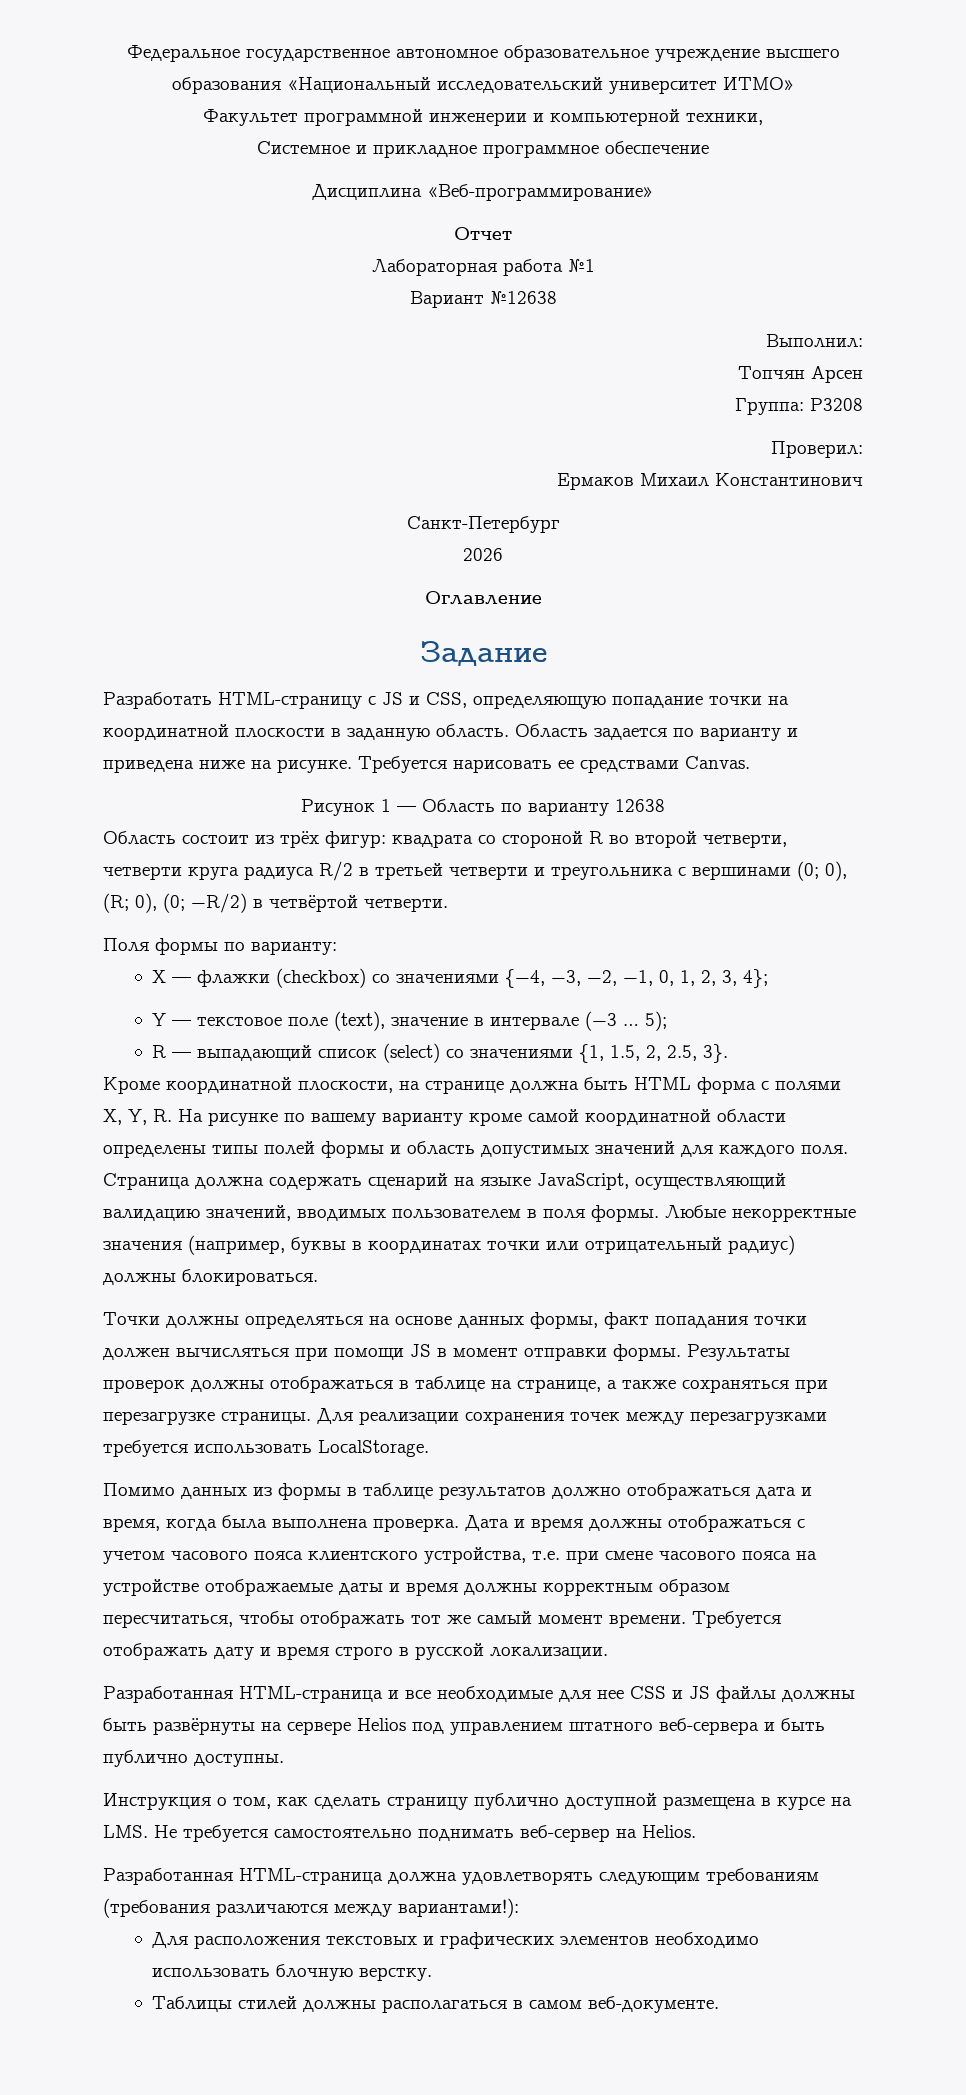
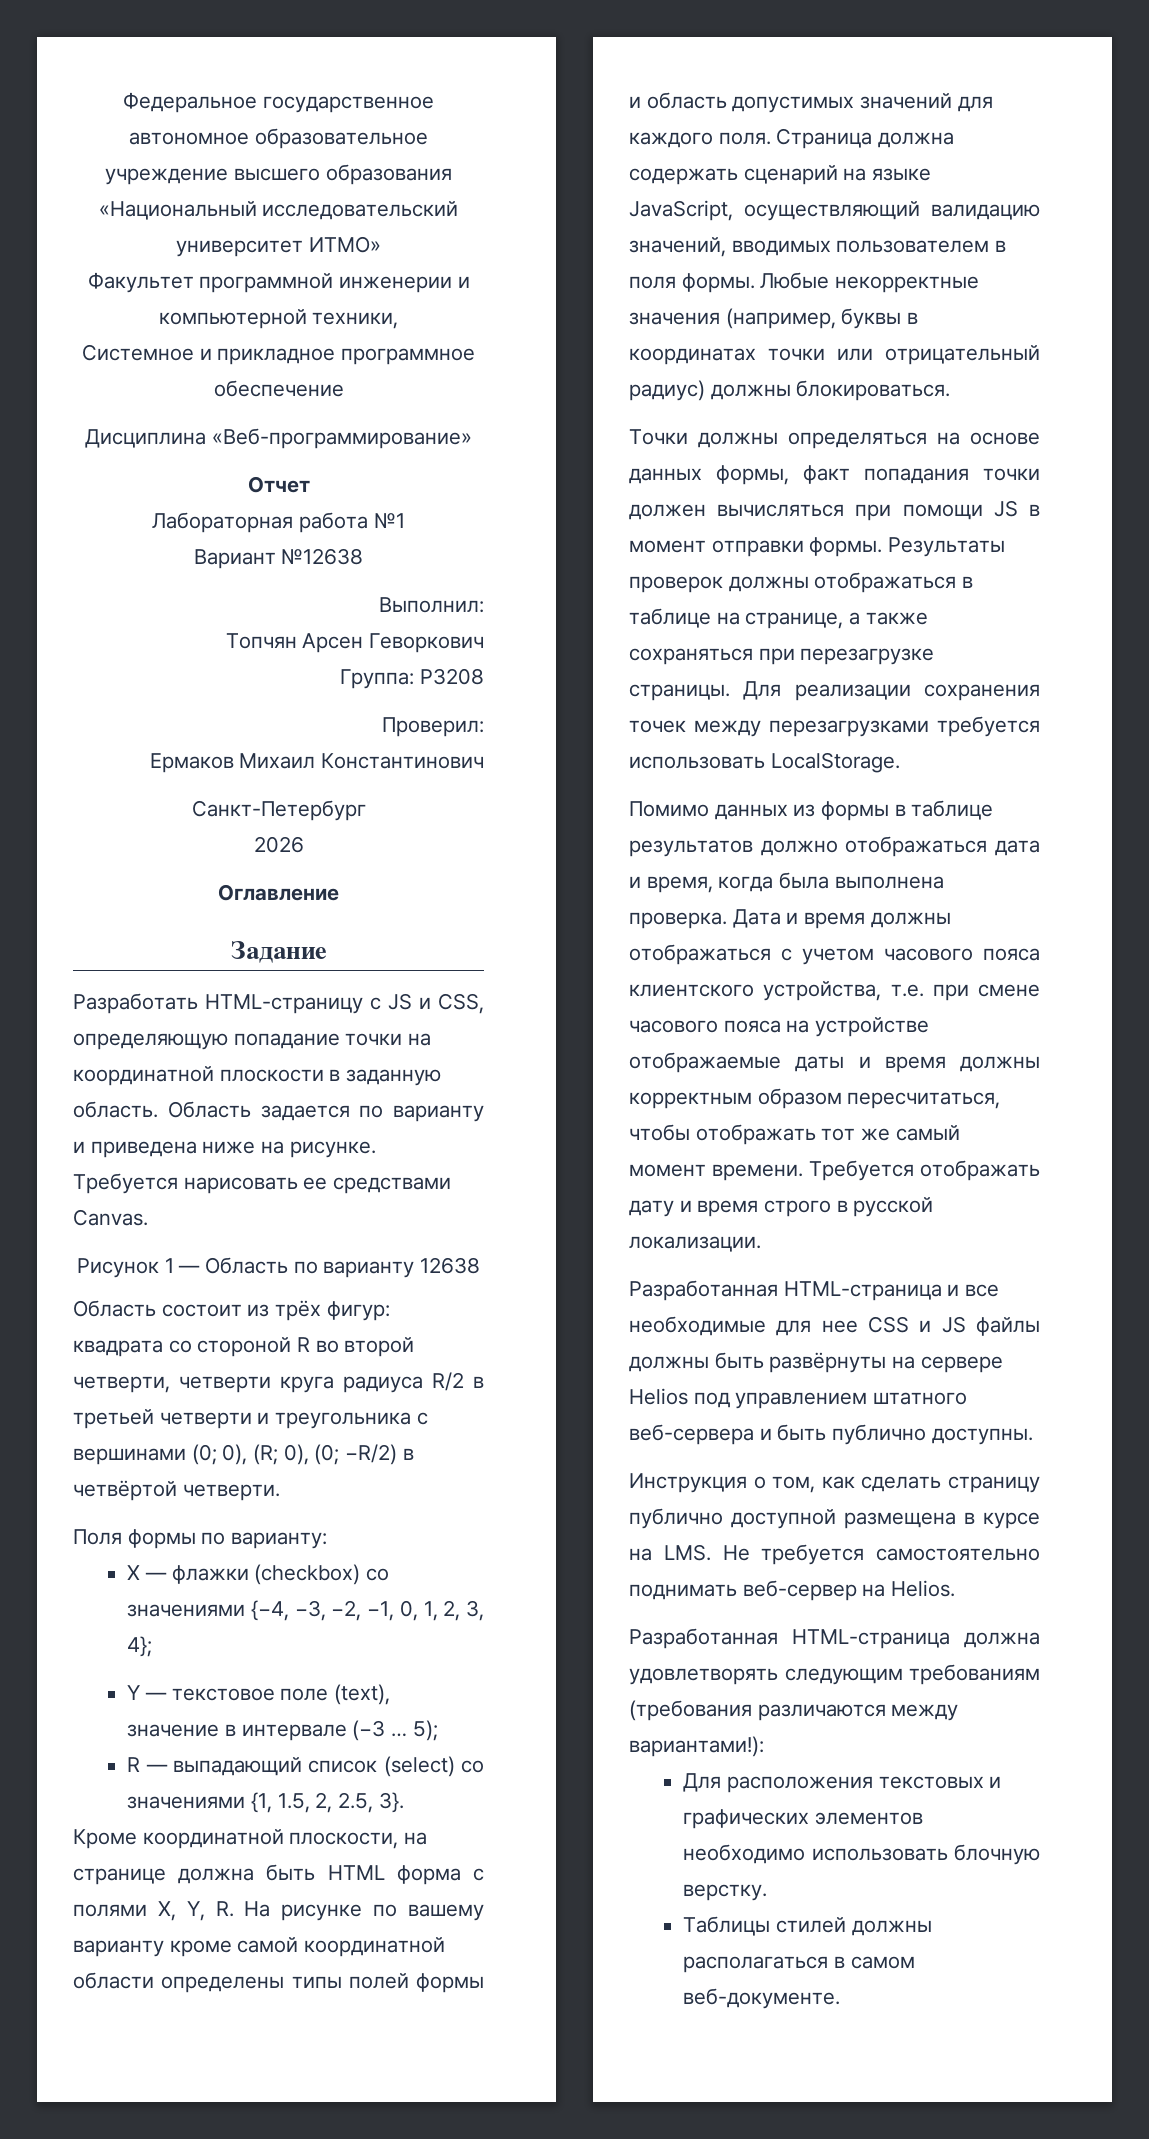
(863, 374) none -> [368,633,484,653] Геворкович

